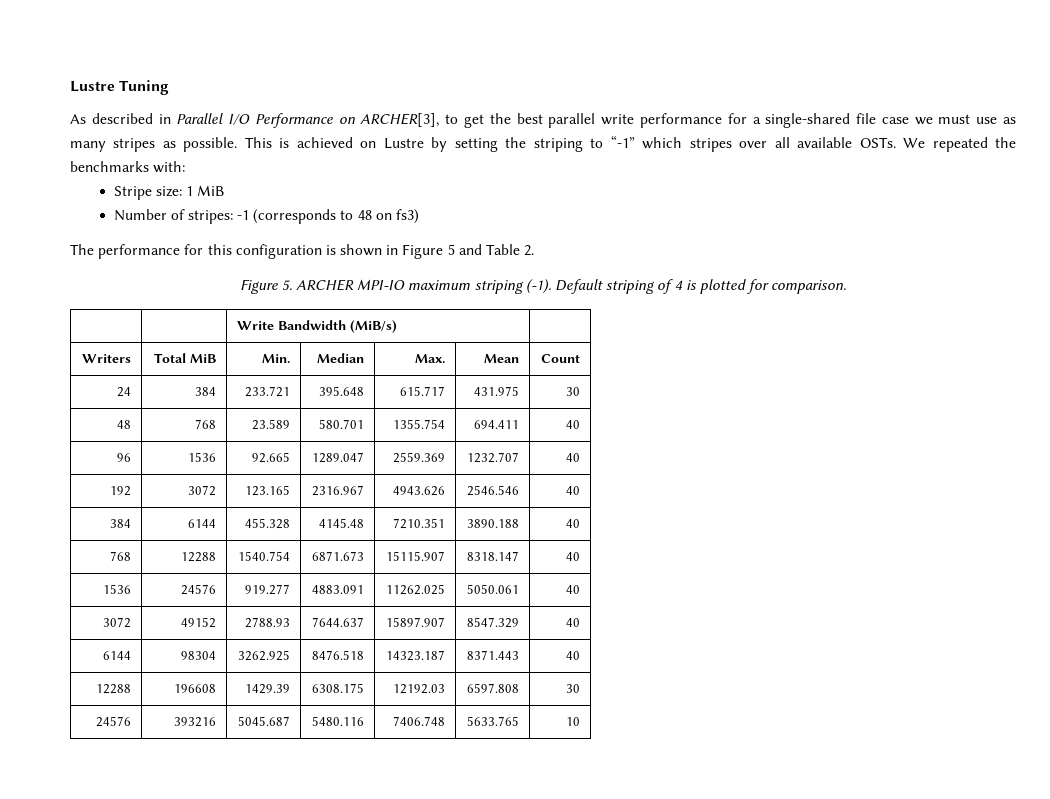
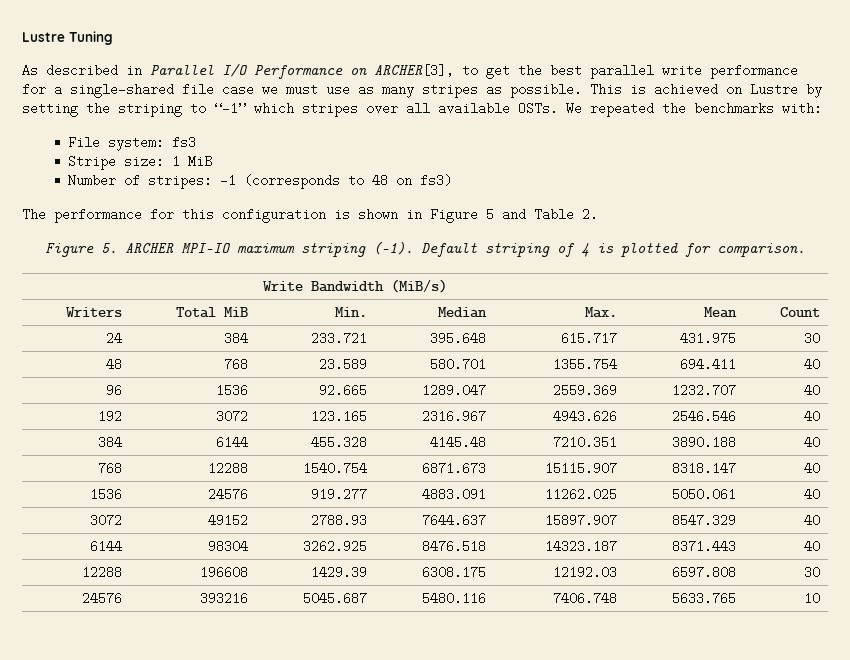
(186, 167) none -> [68,136,197,151] // File system: fs3

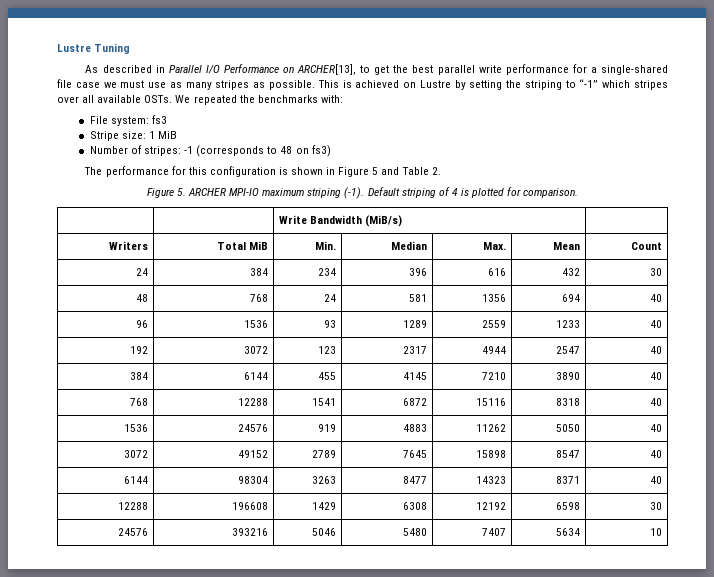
[374,64,454,77] ARCHER[3], -> [297,64,357,75] ARCHER[13],
[310,332,367,345] [429,332,486,345] [560,332,617,345] [679,332,736,345] 233.721 | 395.648 | 615.717 | 431.975 -> [317,268,336,276] [408,268,427,276] [487,268,506,276] [561,268,580,276] 234 | 396 | 616 | 432
[318,358,367,371] [429,358,486,371] [552,358,617,371] [679,358,736,371] 23.589 | 580.701 | 1355.754 | 694.411 -> [323,294,336,302] [408,294,427,302] [481,294,506,302] [561,294,580,302] 24 | 581 | 1356 | 694
[318,384,367,397] [421,384,486,397] [552,384,617,397] [671,384,736,397] 92.665 | 1289.047 | 2559.369 | 1232.707 -> [323,320,336,328] [402,320,427,328] [481,320,506,328] [555,320,580,328] 93 | 1289 | 2559 | 1233
[310,410,367,423] [421,410,486,423] [552,410,617,423] [671,410,736,423] 123.165 | 2316.967 | 4943.626 | 2546.546 -> [317,346,336,354] [402,346,427,354] [481,346,506,354] [555,346,580,354] 123 | 2317 | 4944 | 2547
[310,436,367,449] [429,436,486,449] [552,436,617,449] [671,436,736,449] 455.328 | 4145.48 | 7210.351 | 3890.188 -> [317,372,336,380] [402,372,427,380] [481,372,506,380] [555,372,580,380] 455 | 4145 | 7210 | 3890
[302,462,367,475] [421,462,486,475] [544,462,617,475] [671,462,736,475] 1540.754 | 6871.673 | 15115.907 | 8318.147 -> [311,398,336,406] [402,398,427,406] [475,398,506,406] [555,398,580,406] 1541 | 6872 | 15116 | 8318
[310,488,367,501] [421,488,486,501] [544,488,617,501] [671,488,736,501] 919.277 | 4883.091 | 11262.025 | 5050.061 -> [317,424,336,432] [402,424,427,432] [475,424,506,432] [555,424,580,432] 919 | 4883 | 11262 | 5050
[310,514,367,527] [421,514,486,527] [544,514,617,527] [671,514,736,527] 2788.93 | 7644.637 | 15897.907 | 8547.329 -> [311,450,336,458] [402,450,427,458] [475,450,506,458] [555,450,580,458] 2789 | 7645 | 15898 | 8547
[302,540,367,553] [421,540,486,553] [544,540,617,553] [671,540,736,553] 3262.925 | 8476.518 | 14323.187 | 8371.443 -> [311,476,336,484] [402,476,427,484] [475,476,506,484] [555,476,580,484] 3263 | 8477 | 14323 | 8371
[310,566,367,579] [421,566,486,579] [552,566,617,579] [671,566,736,579] 1429.39 | 6308.175 | 12192.03 | 6597.808 -> [311,502,336,510] [402,502,427,510] [475,502,506,510] [555,502,580,510] 1429 | 6308 | 12192 | 6598
[302,592,367,605] [421,592,486,605] [552,592,617,605] [671,592,736,605] 5045.687 | 5480.116 | 7406.748 | 5633.765 -> [311,528,336,536] [402,528,427,536] [481,528,506,536] [555,528,580,536] 5046 | 5480 | 7407 | 5634

